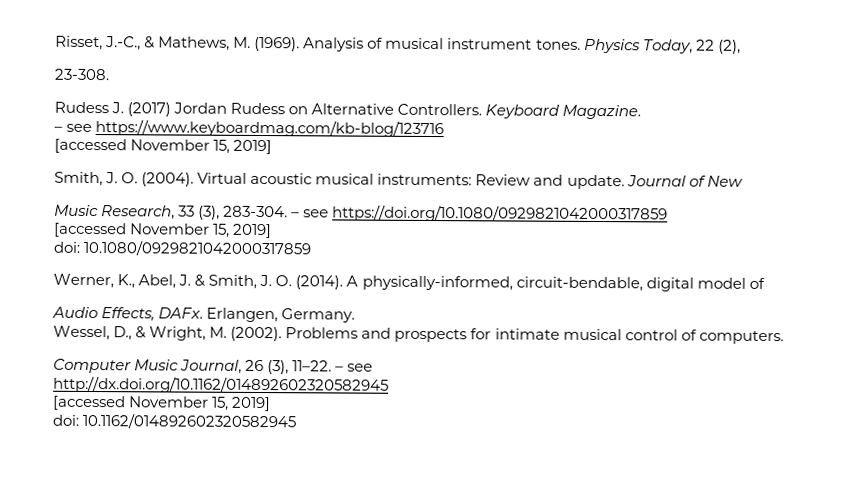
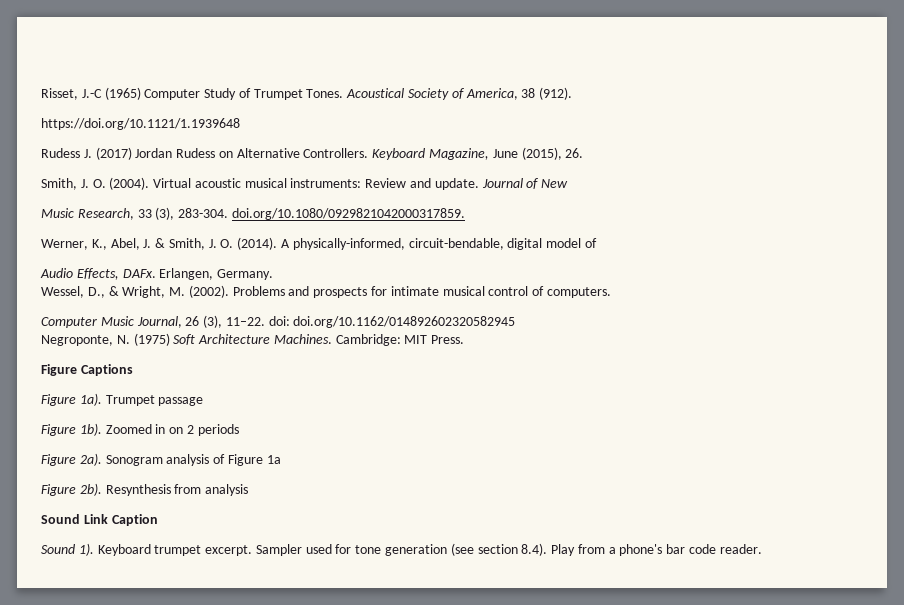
[105,36,741,54] [54,68,110,81] J.-C., & Mathews, M. (1969). Analysis of musical instrument tones. Physics Today, 22 (2), // 23-308. -> [81,87,573,100] [41,118,240,130] J.-C (1965) Computer Study of Trumpet Tones. Acoustical Society of America, 38 (912). // https://doi.org/10.1121/1.1939648
[562,104,642,120] [54,119,445,138] [54,138,273,155] Magazine. // – see https://www.keyboardmag.com/kb-blog/123716 // [accessed November 15, 2019] -> [429,147,584,160] Magazine, June (2015), 26.
[291,204,669,223] [54,222,273,239] [53,239,312,257] – see https://doi.org/10.1080/0929821042000317859 // [accessed November 15, 2019] // doi: 10.1080/0929821042000317859 -> [231,208,465,220] doi.org/10.1080/0929821042000317859.
[335,363,374,372] [53,375,389,394] [52,395,272,412] [52,412,297,430] – see // http://dx.doi.org/10.1162/014892602320582945 // [accessed November 15, 2019] // doi: 10.1162/014892602320582945 -> [268,316,516,328] [41,333,465,346] [41,364,133,376] [41,393,204,406] [41,423,239,436] [41,453,281,466] [41,483,249,496] [41,514,158,526] [41,543,762,556] doi: doi.org/10.1162/014892602320582945 // Negroponte, N. (1975) Soft Architecture Machines. Cambridge: MIT Press. // Figure Captions // Figure 1a). Trumpet passage // Figure 1b). Zoomed in on 2 periods // Figure 2a). Sonogram analysis of Figure 1a // Figure 2b). Resynthesis from analysis // Sound Link Caption // Sound 1). Keyboard trumpet excerpt. Sampler used for tone generation (see section 8.4). Play from a phone's bar code reader.

